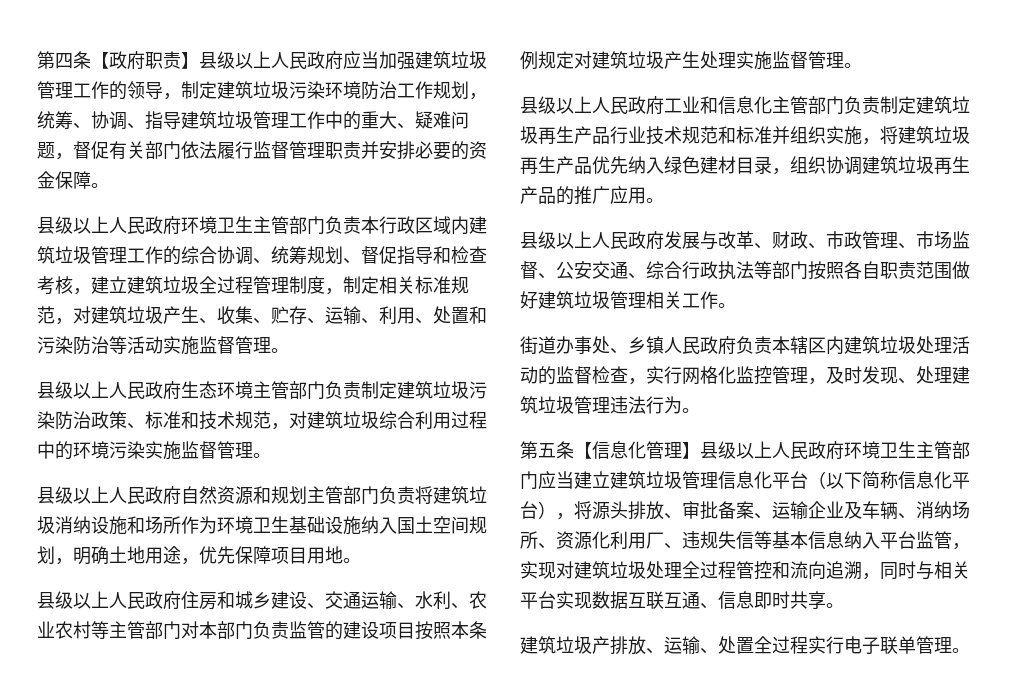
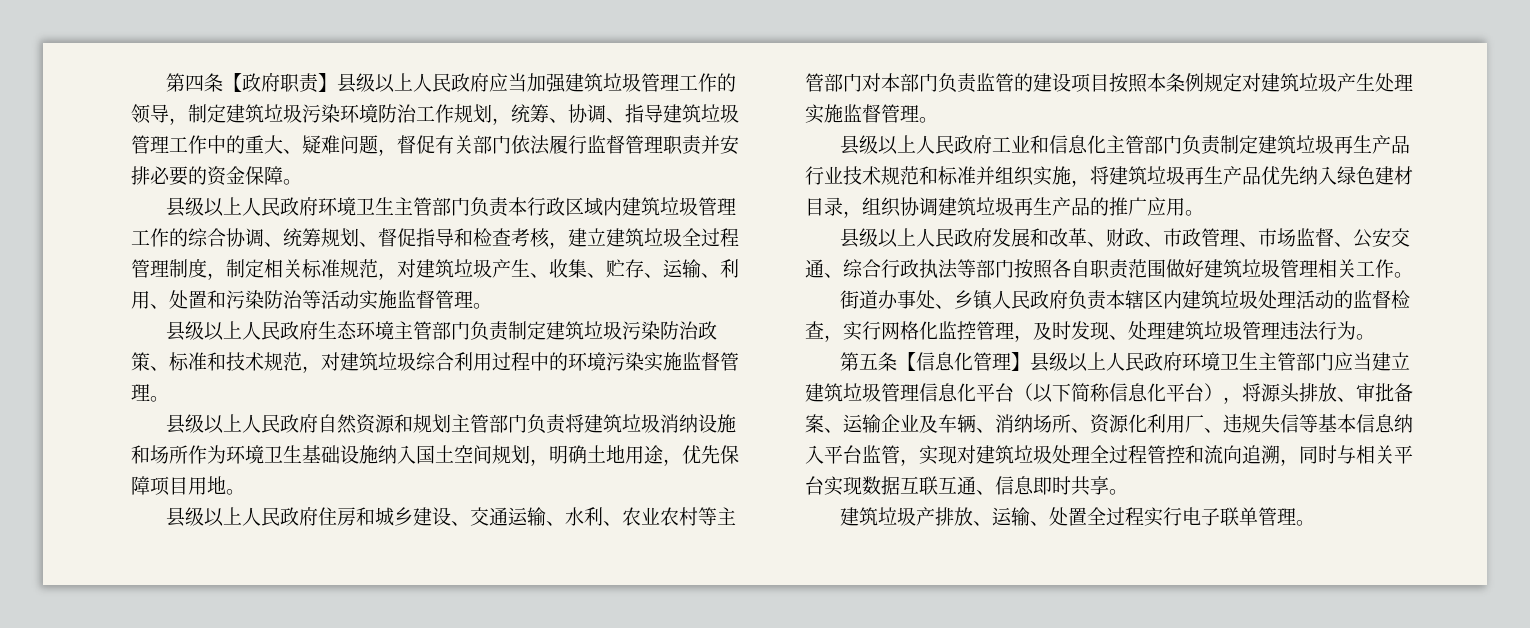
[700,231,718,250] 与 -> [1029,228,1049,247] 和

